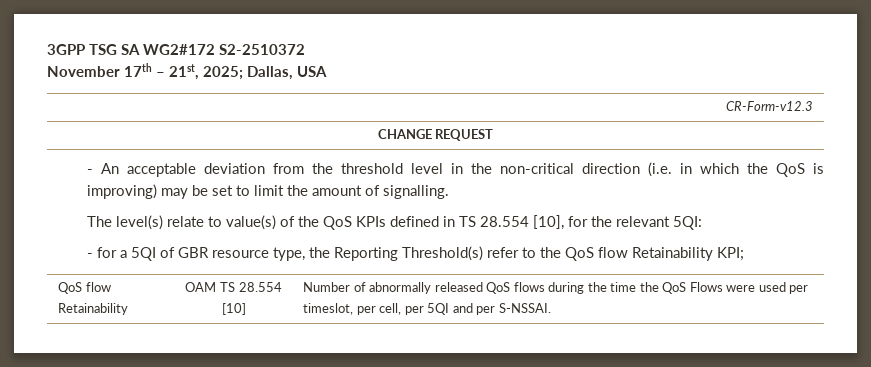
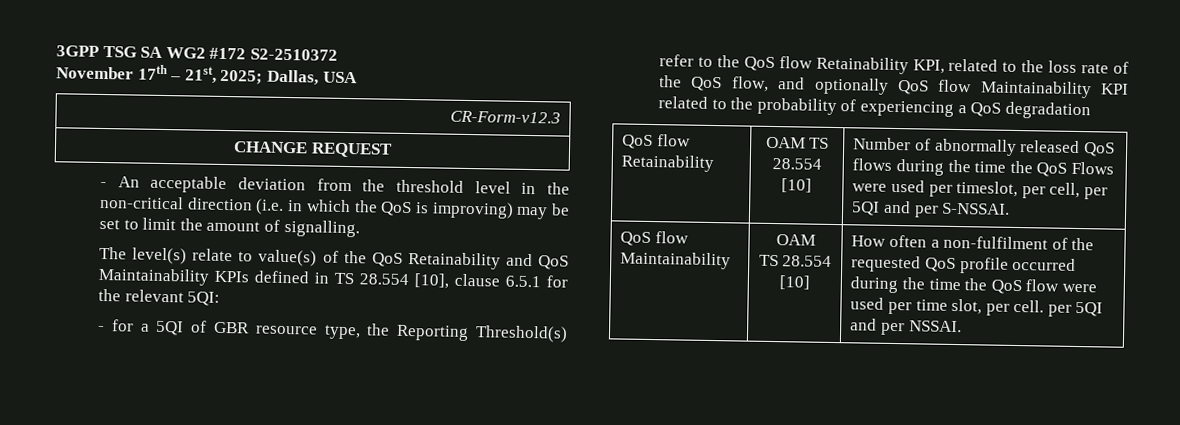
[143,44,215,55] WG2#172 -> [165,47,247,60] WG2 #172
(352, 223) none -> [407,252,569,270] [97,267,210,286] Retainability and QoS Maintainability
(564, 222) none -> [453,273,541,288] clause 6.5.1
[716,247,744,261] KPI; -> [912,58,1129,74] [658,75,1129,99] [657,96,1091,120] KPI, related to the loss rate of the QoS flow, and optionally QoS flow Maintainability KPI related to the probability of experiencing a QoS degradation
(551, 308) none -> [620,231,689,247] [620,251,732,270] [775,234,816,246] [758,254,833,267] [779,275,810,290] [851,234,1095,251] [851,255,1077,274] [850,276,1097,295] [850,297,1104,317] [850,318,962,336] // QoS flow Maintainability | OAM // TS 28.554 [10] | How often a non-fulfilment of the requested QoS profile occurred during the time the QoS flow were used per time slot, per cell. per 5QI and per NSSAI.

